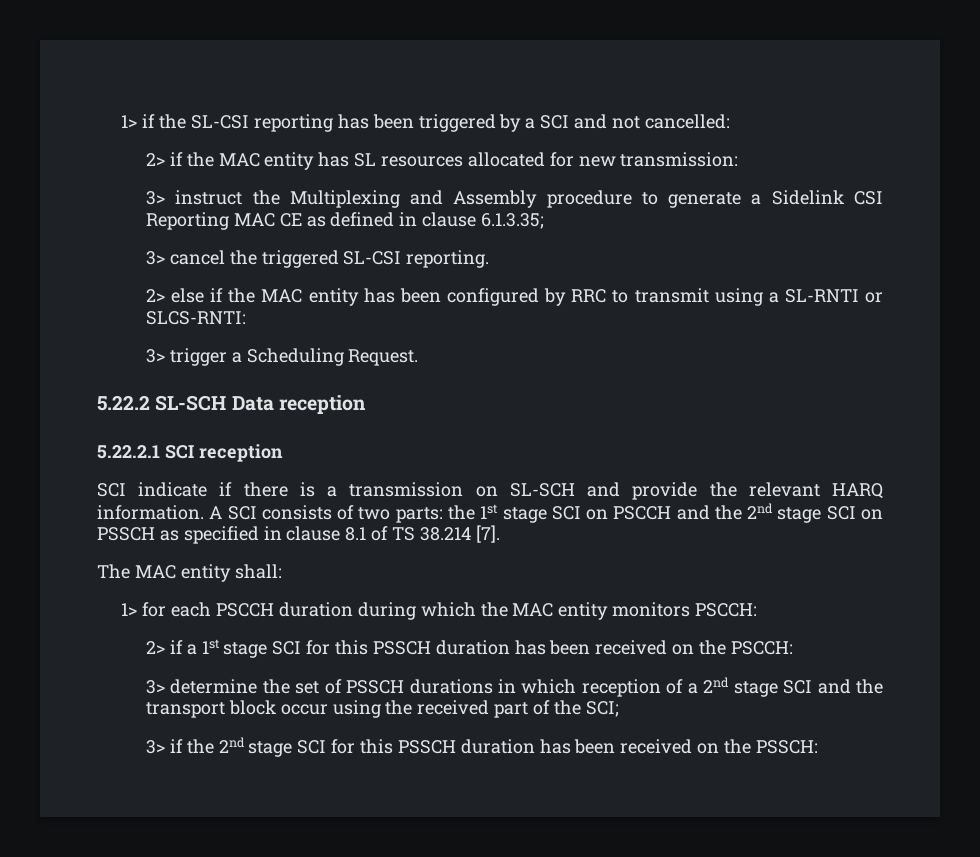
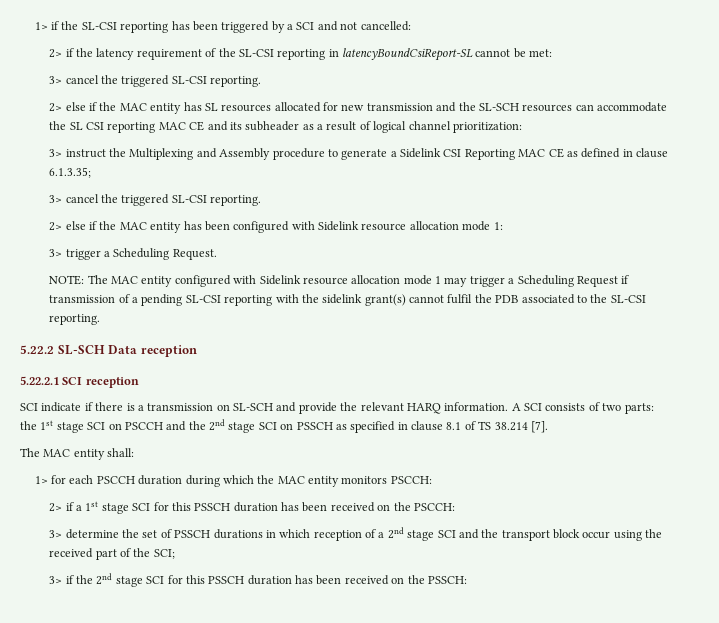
(214, 159) none -> [96,48,553,61] [49,75,262,87] [49,102,117,112] latency requirement of the SL-CSI reporting in latencyBoundCsiReport-SL cannot be met: // 3> cancel the triggered SL-CSI reporting. // 2> else if the
[620,152,739,167] transmission: -> [366,102,668,112] [49,121,522,133] transmission and the SL-SCH resources can accommodate the SL CSI reporting MAC CE and its subheader as a result of logical channel prioritization:
[544,288,884,306] [145,311,246,325] by RRC to transmit using a SL-RNTI or SLCS-RNTI: -> [291,221,503,231] with Sidelink resource allocation mode 1:
(419, 357) none -> [49,275,630,287] [49,294,646,306] [49,314,101,325] // NOTE: The MAC entity configured with Sidelink resource allocation mode 1 may trigger a Scheduling Request if transmission of a pending SL-CSI reporting with the sidelink grant(s) cannot fulfil the PDB associated to the SL-CSI reporting.

